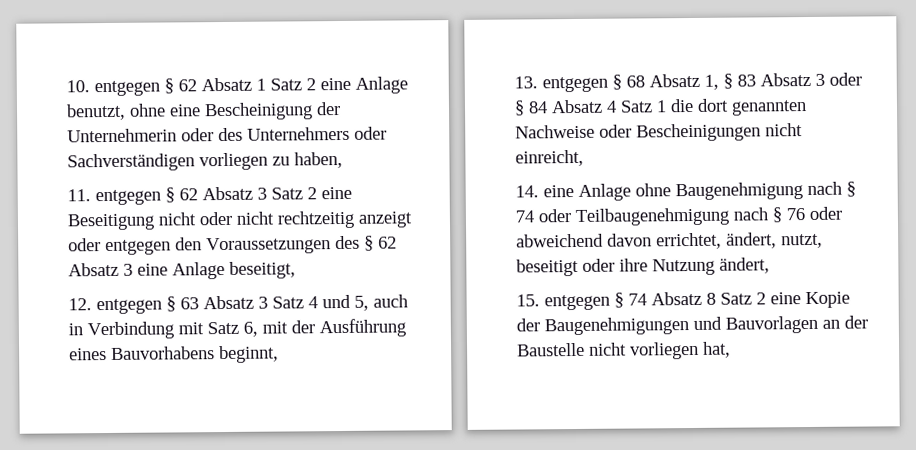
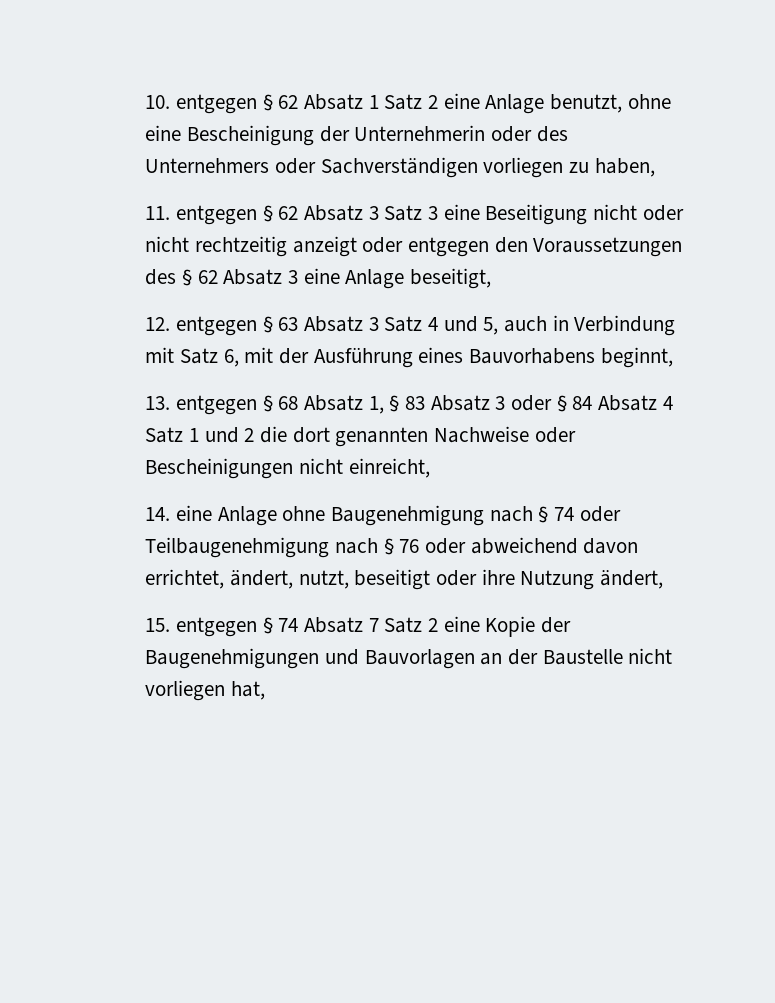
[306,187,317,200] 2 -> [428,206,439,220] 3
(667, 106) none -> [204,427,255,443] und 2
[705,292,716,305] 8 -> [368,618,379,632] 7

